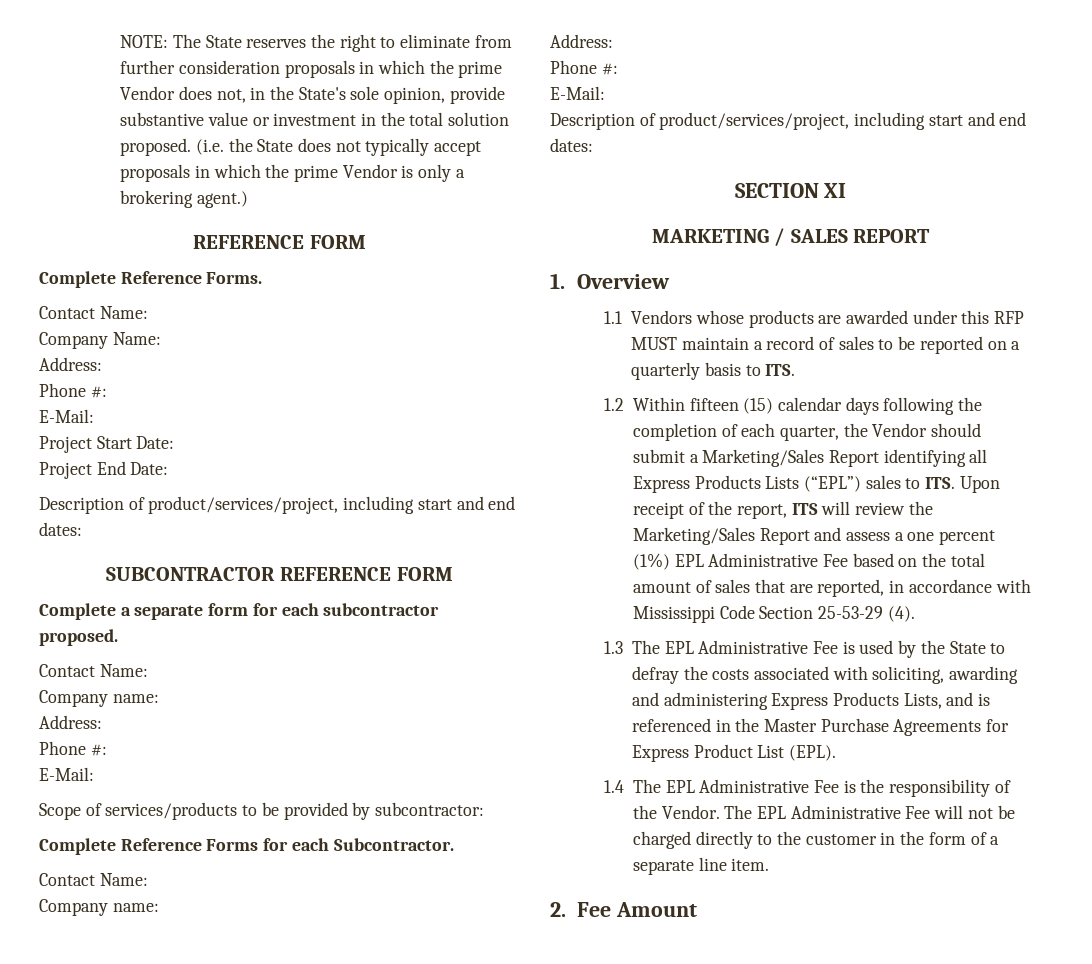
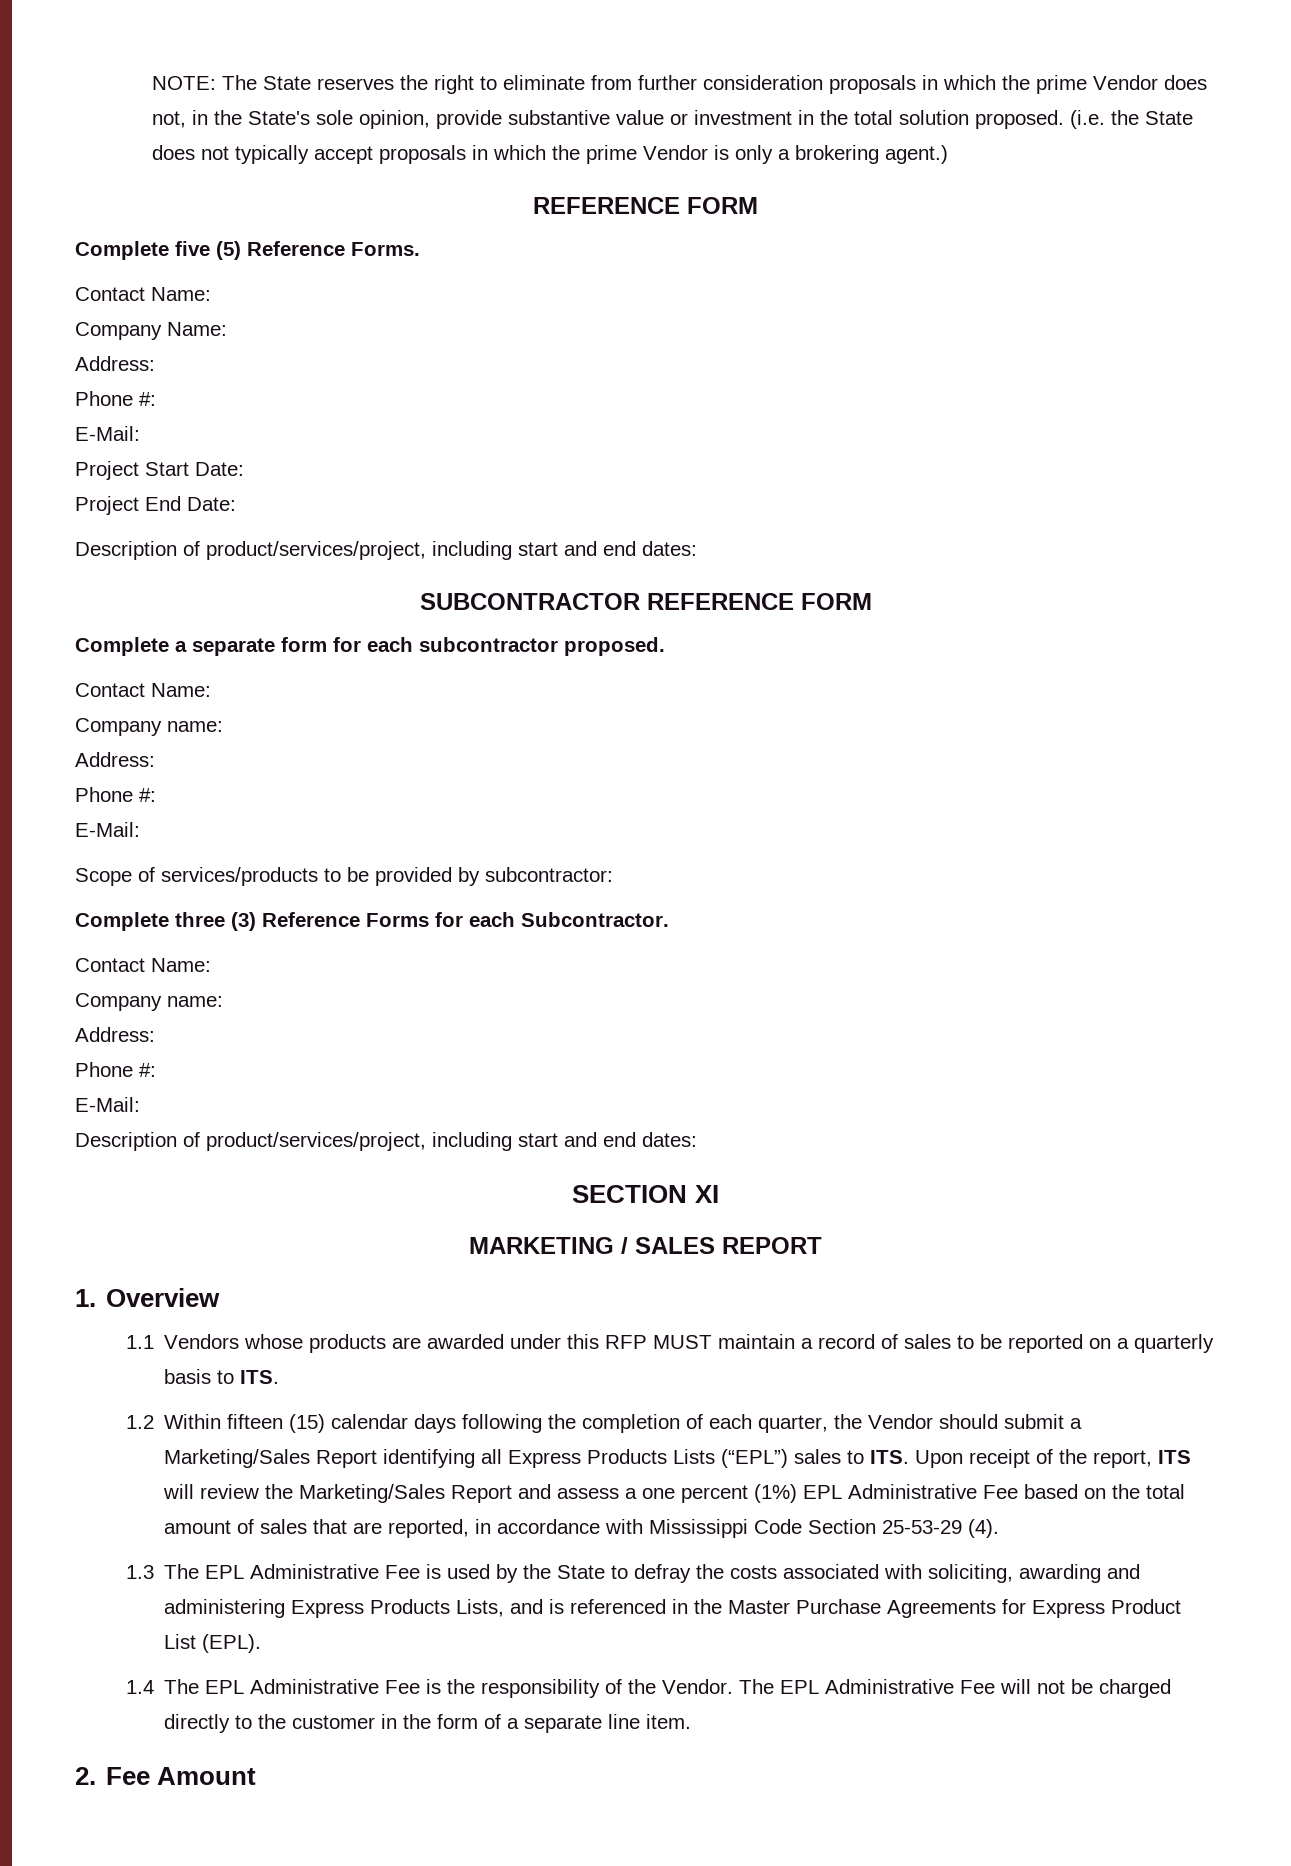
(116, 279) none -> [175,241,241,260] five (5)
(116, 846) none -> [175,912,256,931] three (3)

